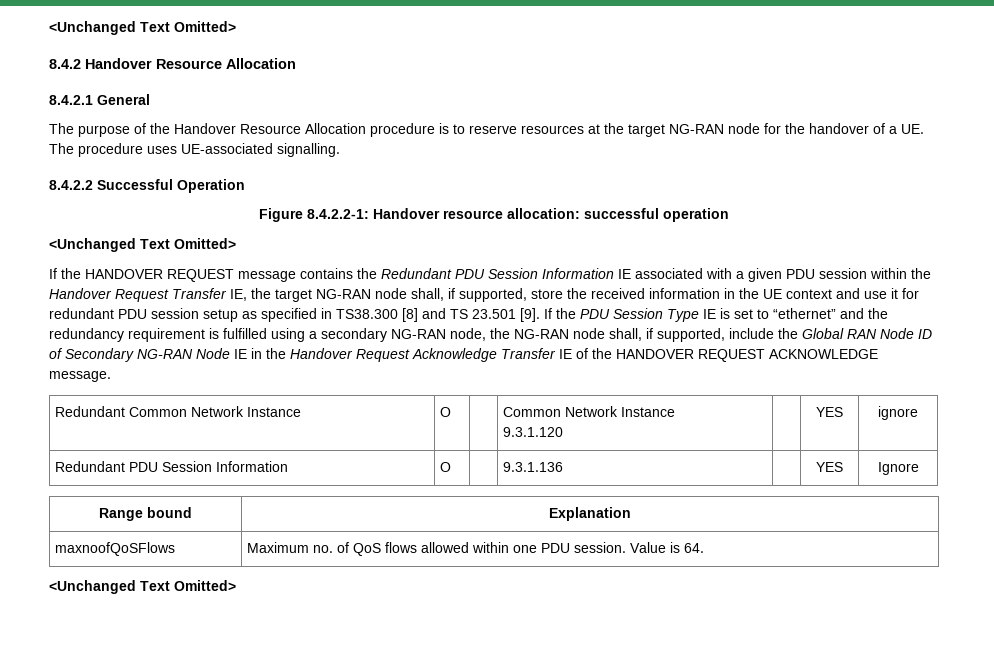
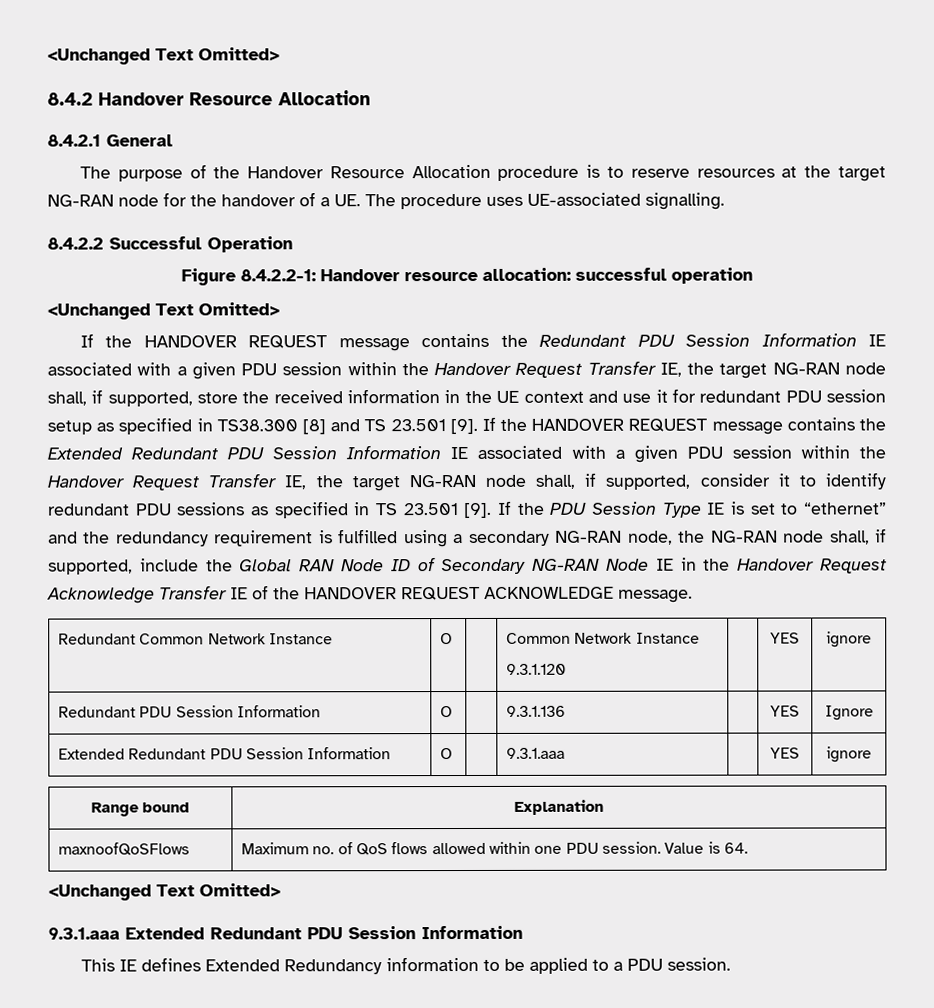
(576, 313) none -> [531,417,886,435] [47,445,887,463] [47,472,886,492] [47,500,545,519] HANDOVER REQUEST message contains the Extended Redundant PDU Session Information IE associated with a given PDU session within the Handover Request Transfer IE, the target NG-RAN node shall, if supported, consider it to identify redundant PDU sessions as specified in TS 23.501 [9]. If the
(919, 468) none -> [58,747,392,760] [440,748,454,760] [506,747,566,759] [770,747,800,759] [826,746,872,763] // Extended Redundant PDU Session Information | O | | 9.3.1.aaa | | YES | ignore
(236, 585) none -> [48,925,523,940] [80,956,731,975] // 9.3.1.aaa Extended Redundant PDU Session Information // This IE defines Extended Redundancy information to be applied to a PDU session.

